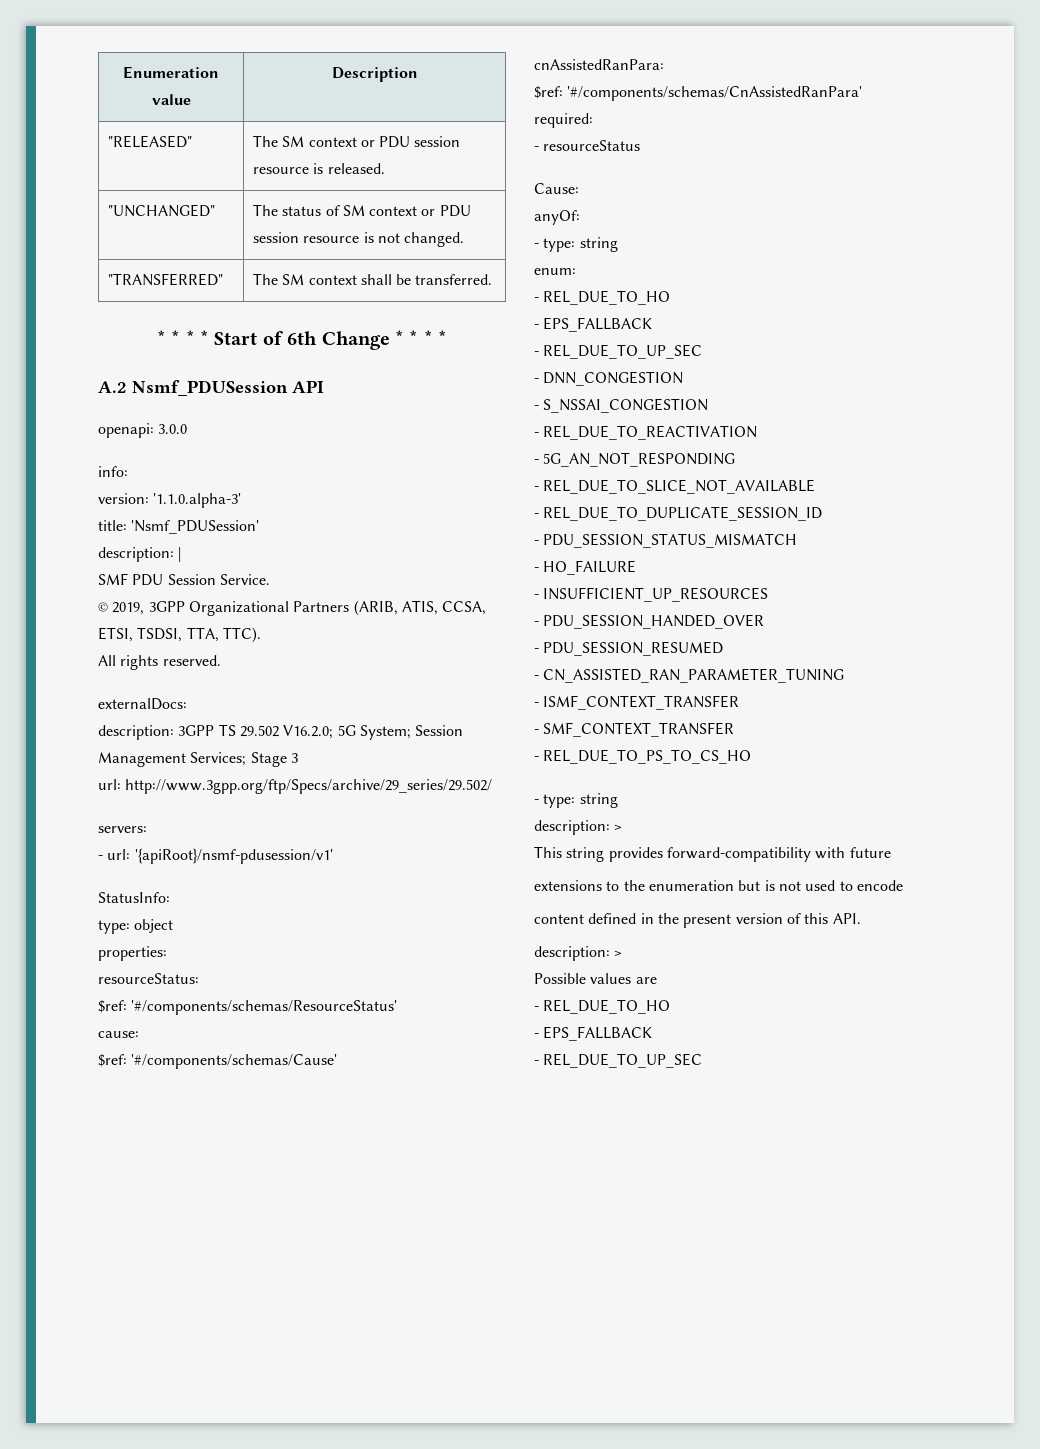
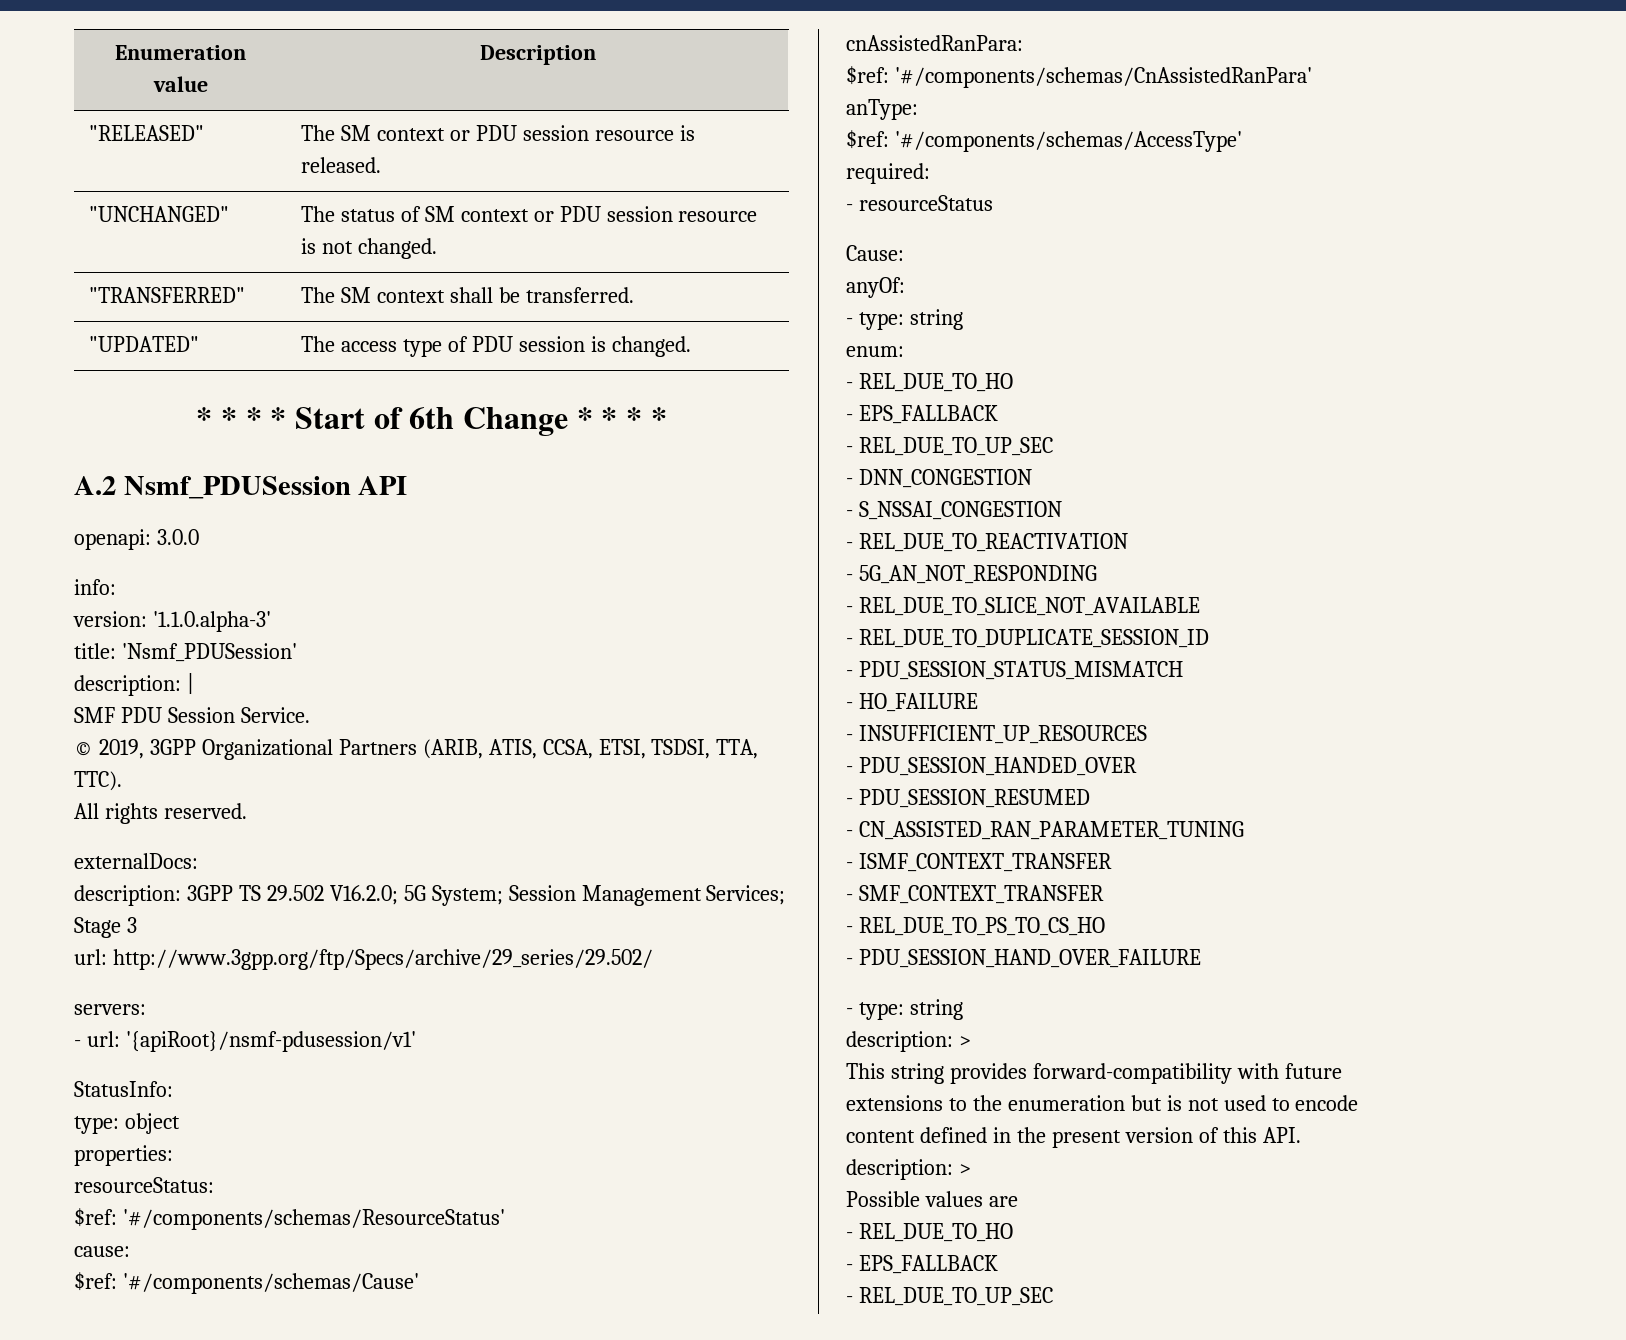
(493, 279) none -> [88,336,199,352] [300,336,691,357] // "UPDATED" | The access type of PDU session is changed.
(863, 93) none -> [846,99,918,120] [846,130,1242,152] // anType: // $ref: '#/components/schemas/AccessType'
(752, 756) none -> [846,949,1201,968] // - PDU_SESSION_HAND_OVER_FAILURE

